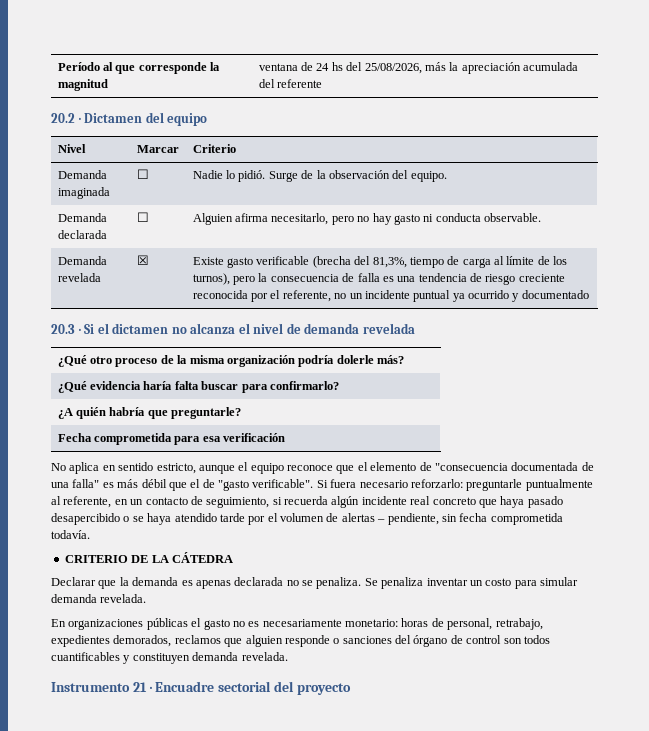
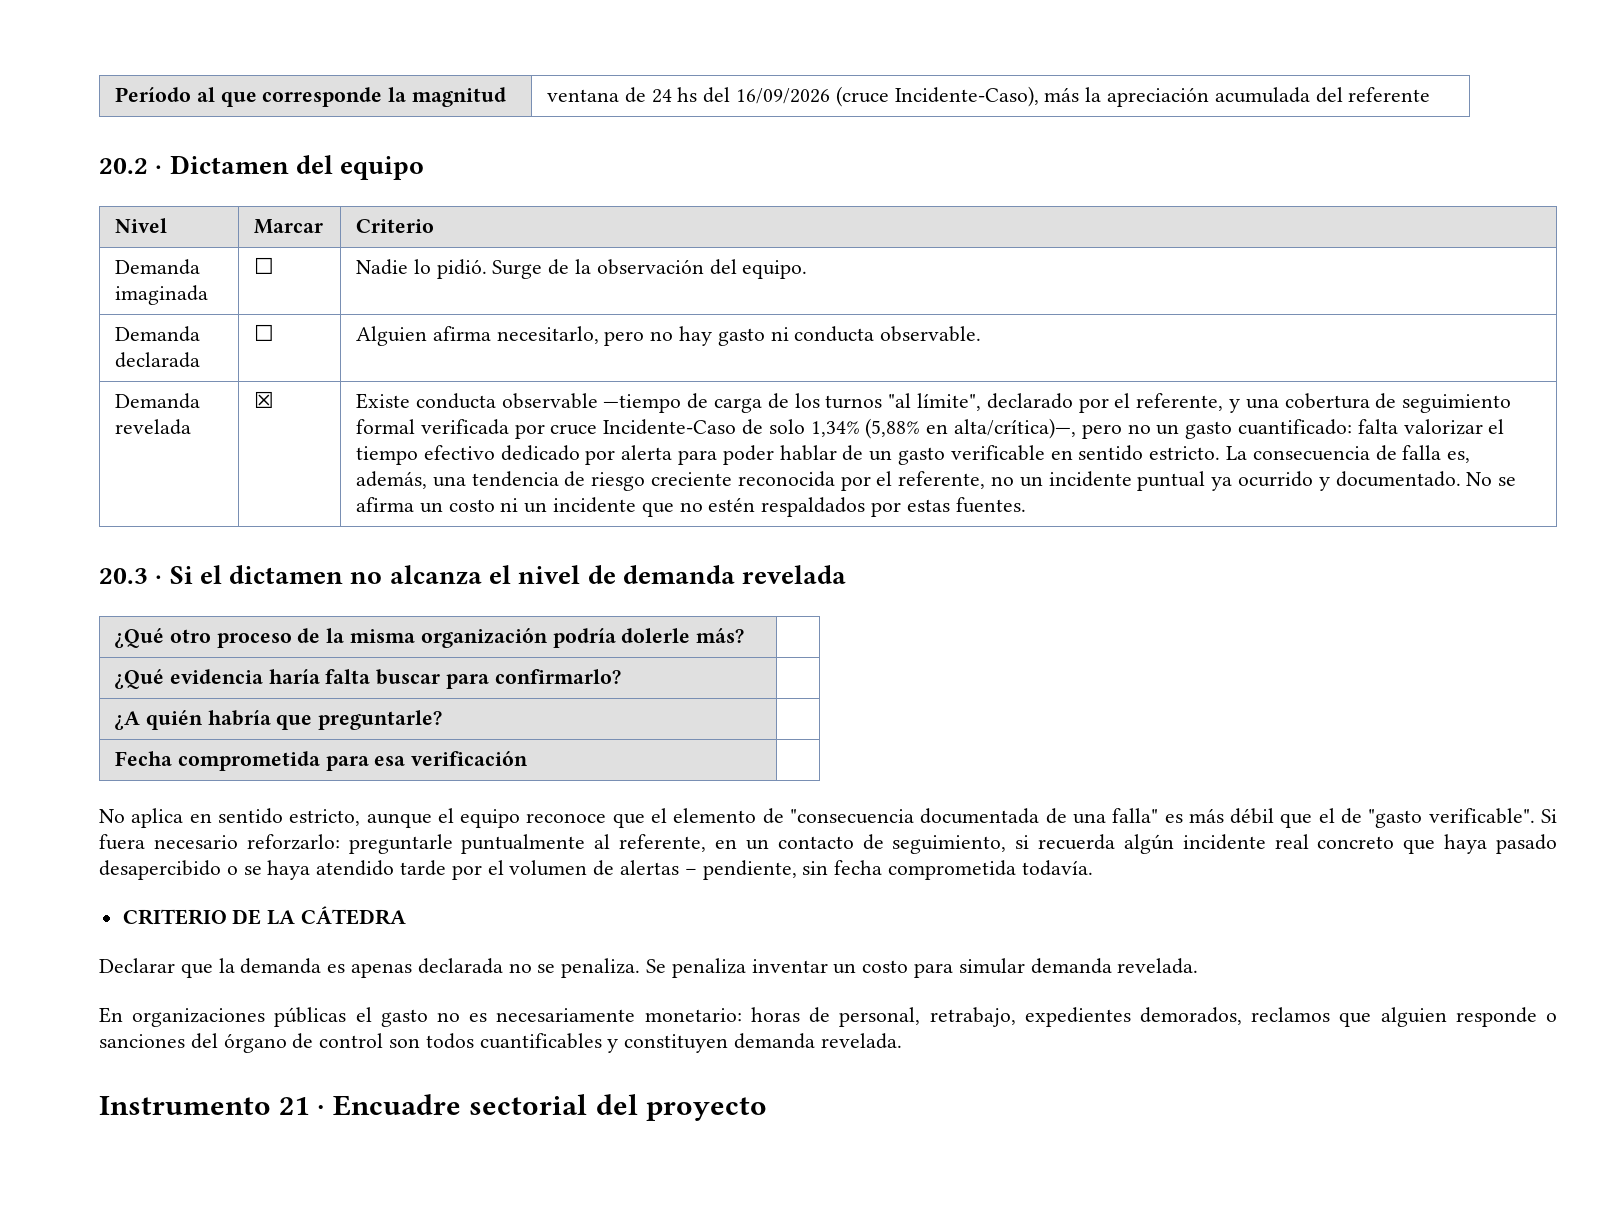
[364,63,422,74] 25/08/2026, -> [735,86,1039,107] 16/09/2026 (cruce Incidente-Caso),
[227,256,568,268] [192,273,268,285] gasto verificable (brecha del 81,3%, tiempo de carga al límite de los turnos), pero la -> [415,393,1512,413] [355,418,1505,439] [355,445,1247,465] conducta observable —tiempo de carga de los turnos "al límite", declarado por el referente, y una cobertura de seguimiento formal verificada por cruce Incidente-Caso de solo 1,34% (5,88% en alta/crítica)—, pero no un gasto cuantificado: falta valorizar el tiempo efectivo dedicado por alerta para poder hablar de un gasto verificable en sentido estricto. La
[382,276,394,282] es -> [1447,451,1471,463] [355,471,427,489] es, además,
[521,290,589,299] documentado -> [1335,471,1517,487] [355,497,1026,517] documentado. No se afirma un costo ni un incidente que no estén respaldados por estas fuentes.

